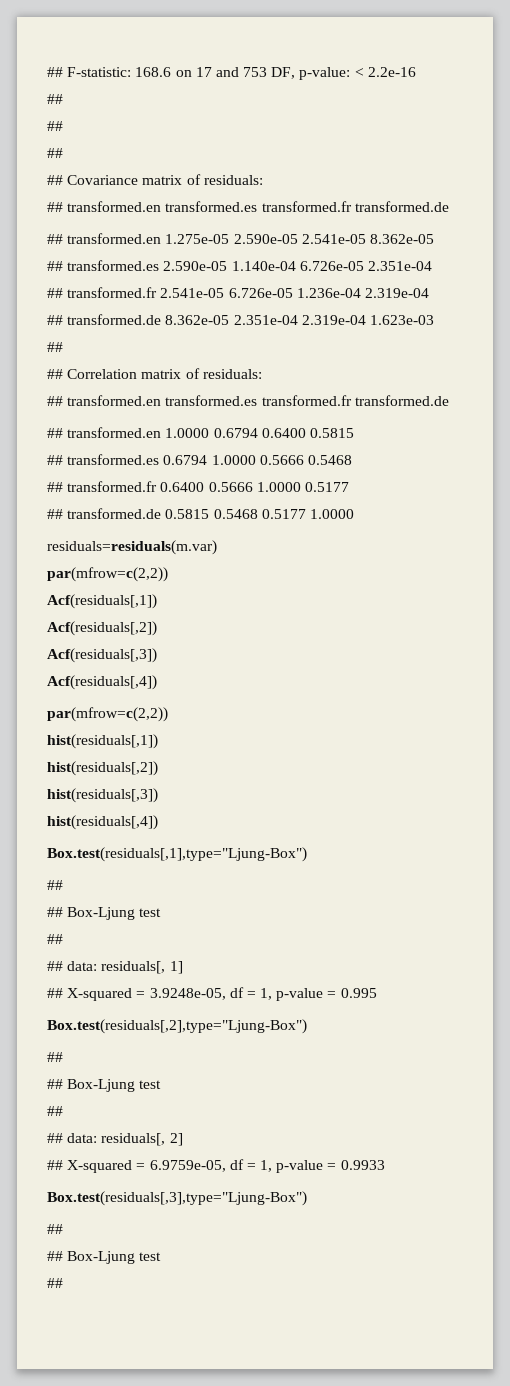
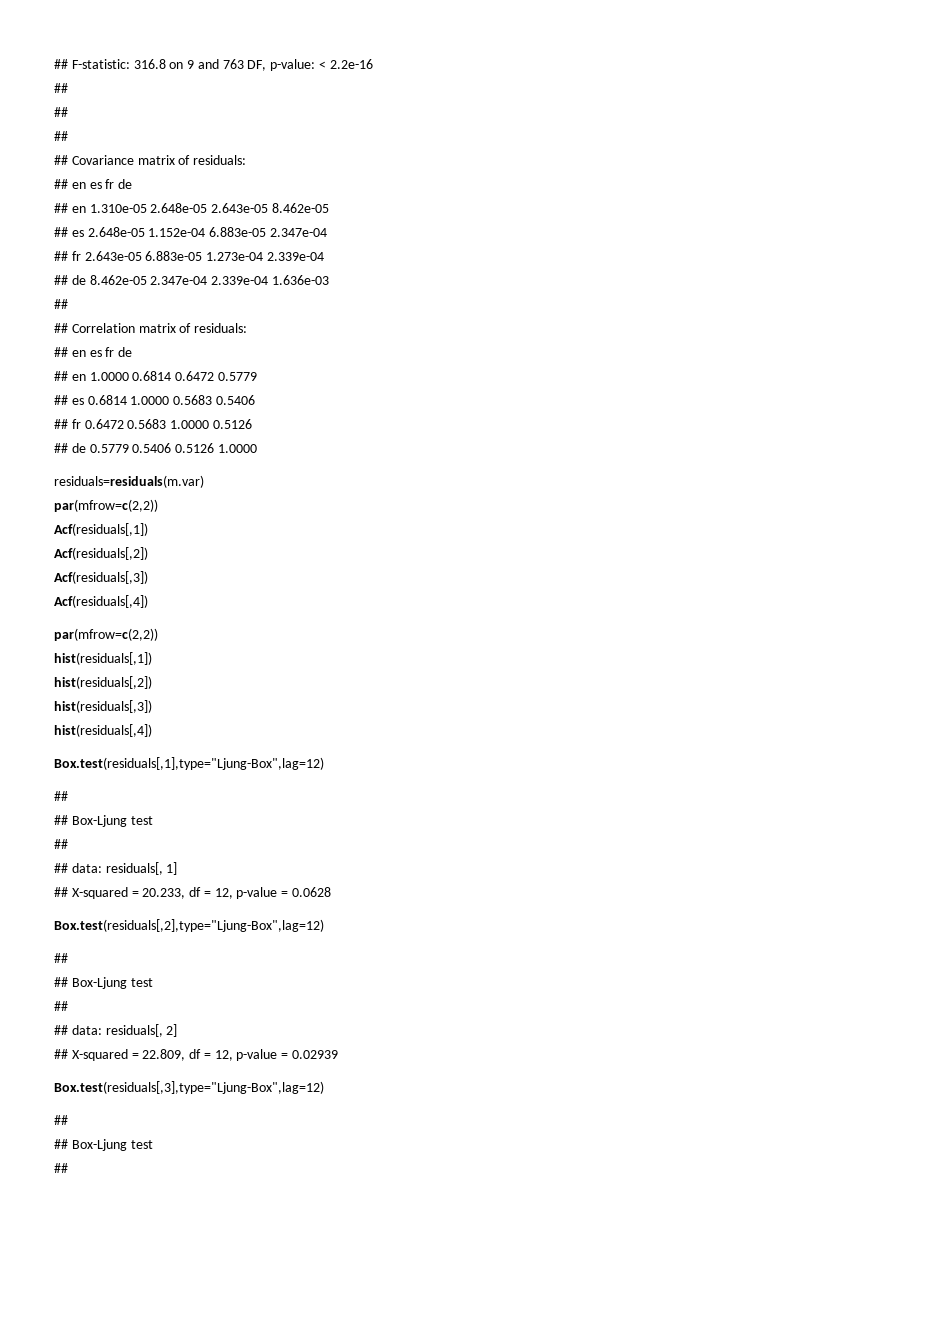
[135,67,268,77] 168.6 on 17 and 753 -> [133,59,244,69] 316.8 on 9 and 763
[67,201,449,212] [47,233,434,244] [47,260,432,271] [47,287,429,298] [47,314,434,325] transformed.en transformed.es transformed.fr transformed.de // ## transformed.en 1.275e-05 2.590e-05 2.541e-05 8.362e-05 // ## transformed.es 2.590e-05 1.140e-04 6.726e-05 2.351e-04 // ## transformed.fr 2.541e-05 6.726e-05 1.236e-04 2.319e-04 // ## transformed.de 8.362e-05 2.351e-04 2.319e-04 1.623e-03 -> [71,179,133,189] [54,203,329,213] [54,227,327,237] [54,251,324,261] [54,275,329,285] en es fr de // ## en 1.310e-05 2.648e-05 2.643e-05 8.462e-05 // ## es 2.648e-05 1.152e-04 6.883e-05 2.347e-04 // ## fr 2.643e-05 6.883e-05 1.273e-04 2.339e-04 // ## de 8.462e-05 2.347e-04 2.339e-04 1.636e-03
[67,395,449,406] [47,427,354,438] [47,454,352,465] [47,481,349,492] [47,508,306,519] transformed.en transformed.es transformed.fr transformed.de // ## transformed.en 1.0000 0.6794 0.6400 0.5815 // ## transformed.es 0.6794 1.0000 0.5666 0.5468 // ## transformed.fr 0.6400 0.5666 1.0000 0.5177 // ## transformed.de 0.5815 0.5468 0.5177 -> [71,347,133,357] [54,371,257,381] [54,395,255,405] [54,419,252,429] [54,443,215,453] en es fr de // ## en 1.0000 0.6814 0.6472 0.5779 // ## es 0.6814 1.0000 0.5683 0.5406 // ## fr 0.6472 0.5683 1.0000 0.5126 // ## de 0.5779 0.5406 0.5126
[47,847,307,862] Box.test(residuals[,1],type="Ljung-Box") -> [54,757,324,770] Box.test(residuals[,1],type="Ljung-Box",lag=12)
[149,987,377,1001] [47,1019,307,1034] 3.9248e-05, df = 1, p-value = 0.995 // Box.test(residuals[,2],type="Ljung-Box") -> [142,887,332,899] [54,919,324,932] 20.233, df = 12, p-value = 0.0628 // Box.test(residuals[,2],type="Ljung-Box",lag=12)
[149,1159,385,1173] [47,1191,307,1206] 6.9759e-05, df = 1, p-value = 0.9933 // Box.test(residuals[,3],type="Ljung-Box") -> [142,1049,339,1061] [54,1081,324,1094] 22.809, df = 12, p-value = 0.02939 // Box.test(residuals[,3],type="Ljung-Box",lag=12)

